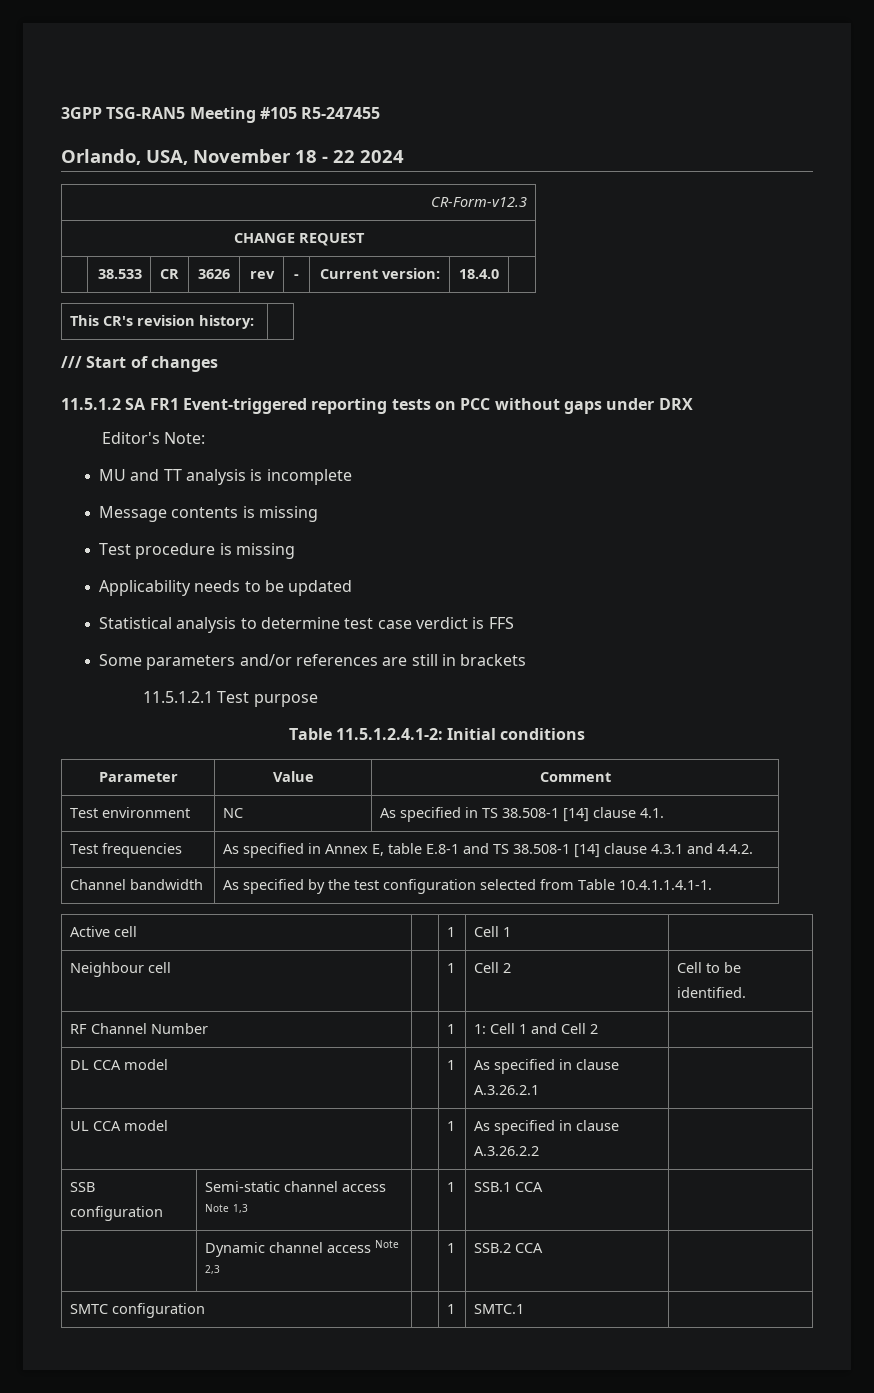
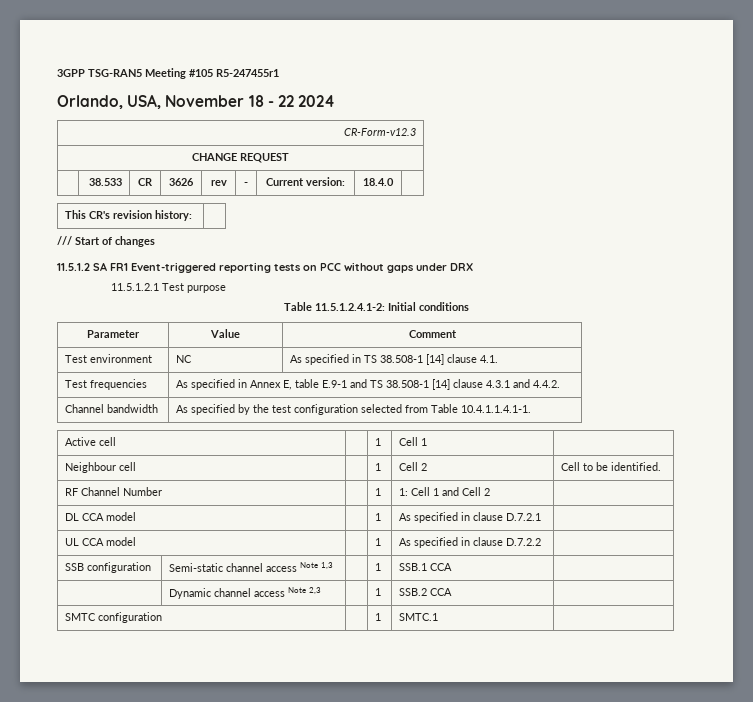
[301,107,381,119] R5-247455 -> [216,69,279,77] R5-247455r1
[101,432,206,444] [99,469,352,485] [99,506,319,522] [99,543,296,559] [99,580,353,596] [99,617,514,633] [99,654,527,670] // Editor's Note: // MU and TT analysis is incomplete // Message contents is missing // Test procedure is missing // Applicability needs to be updated // Statistical analysis to determine test case verdict is FFS // Some parameters and/or references are still in brackets -> (473, 267) none
[426,844,460,854] E.8-1 -> [322,380,348,388] E.9-1
[474,1085,540,1095] A.3.26.2.1 -> [506,513,542,521] D.7.2.1
[474,1146,540,1156] A.3.26.2.2 -> [506,538,542,546] D.7.2.2

